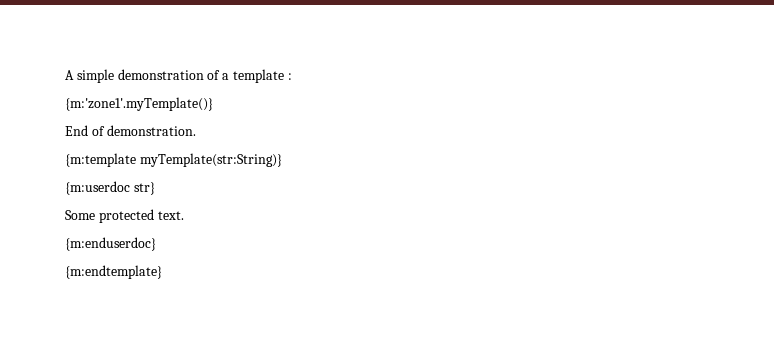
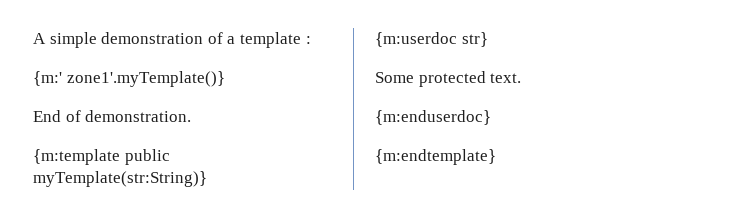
[65,97,213,111] {m:'zone1'.myTemplate()} -> [33,71,225,87] {m:' zone1'.myTemplate()}
(136, 160) none -> [124,149,170,165] public

